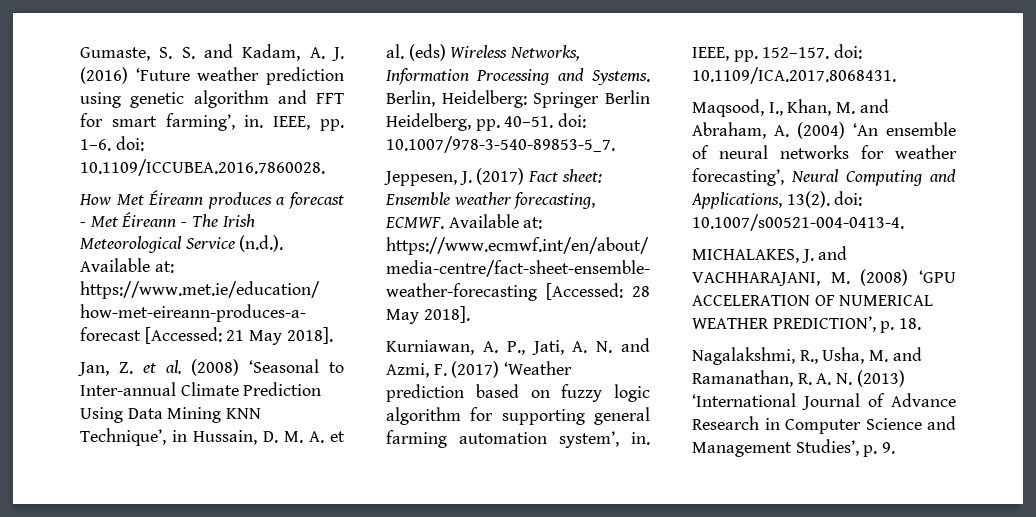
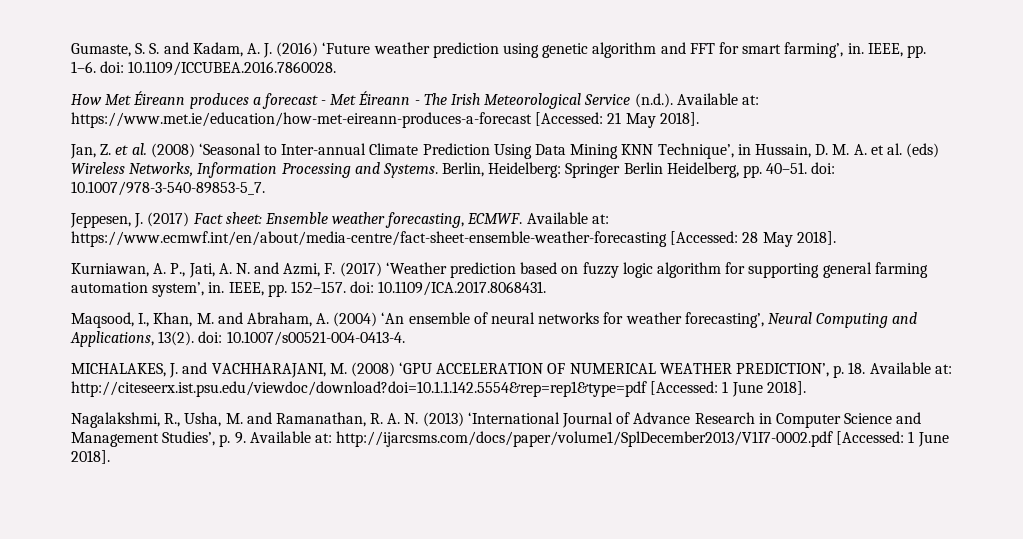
(922, 324) none -> [869,362,952,374] [71,381,806,397] Available at: http://citeseerx.ist.psu.edu/viewdoc/download?doi=10.1.1.142.5554&rep=rep1&type=pdf [Accessed: 1 June 2018].
(896, 448) none -> [249,431,949,447] [71,450,110,464] Available at: http://ijarcsms.com/docs/paper/volume1/SplDecember2013/V1I7-0002.pdf [Accessed: 1 June 2018].

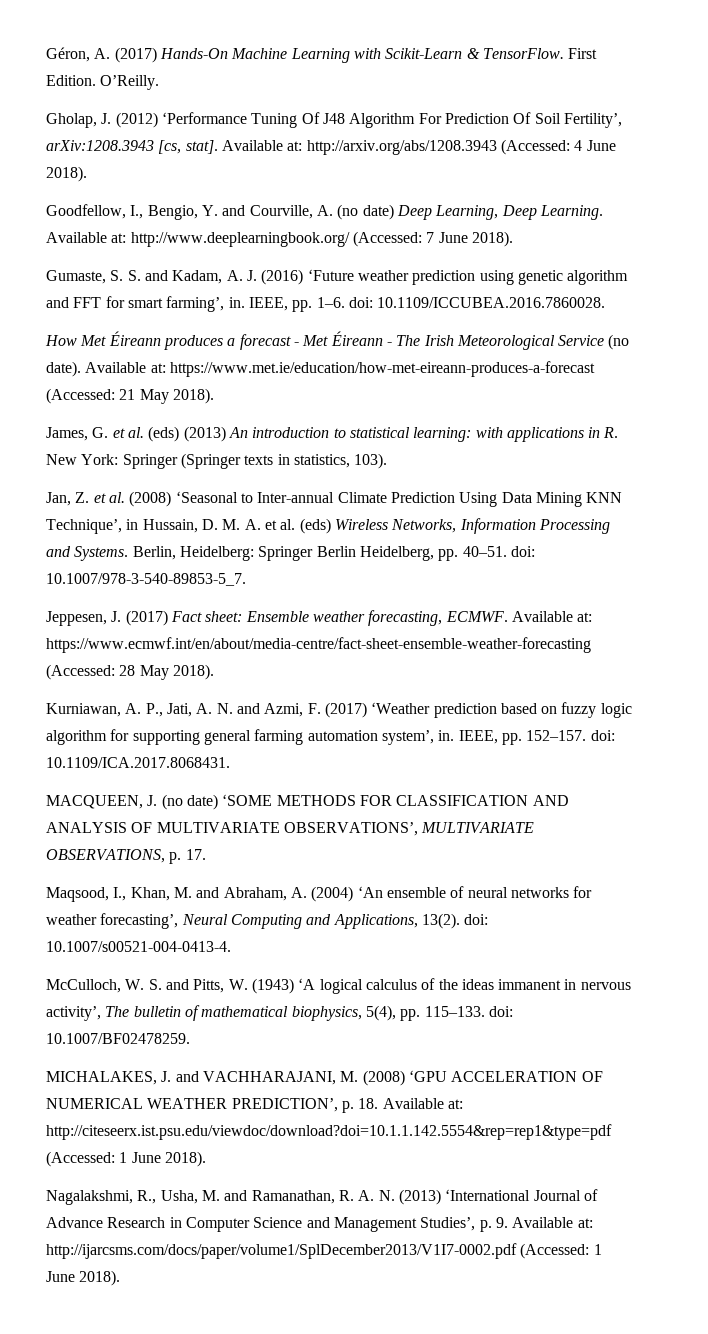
(71, 50) none -> [46,47,598,63] [46,75,160,90] [46,112,622,128] [46,139,616,155] [46,166,87,182] [46,204,603,220] [46,231,513,247] Géron, A. (2017) Hands-On Machine Learning with Scikit-Learn & TensorFlow. First Edition. O’Reilly. // Gholap, J. (2012) ‘Performance Tuning Of J48 Algorithm For Prediction Of Soil Fertility’, arXiv:1208.3943 [cs, stat]. Available at: http://arxiv.org/abs/1208.3943 (Accessed: 4 June 2018). // Goodfellow, I., Bengio, Y. and Courville, A. (no date) Deep Learning, Deep Learning. Available at: http://www.deeplearningbook.org/ (Accessed: 7 June 2018). //
[634,93,673,108] (n.d.). -> [608,334,630,350] [46,361,81,377] (no date).
[535,112,604,126] [Accessed: -> [46,388,115,404] (Accessed:
[659,112,699,126] 2018]. -> [172,388,214,404] [46,426,619,442] [46,453,388,469] 2018). // James, G. et al. (eds) (2013) An introduction to statistical learning: with applications in R. New York: Springer (Springer texts in statistics, 103).
[670,231,739,245] [Accessed: -> [46,664,115,680] (Accessed:
[796,231,836,245] 2018]. -> [172,664,214,680] 2018).
(547, 288) none -> [46,794,569,810] [46,822,535,836] [46,849,206,864] // MACQUEEN, J. (no date) ‘SOME METHODS FOR CLASSIFICATION AND ANALYSIS OF MULTIVARIATE OBSERVATIONS’, MULTIVARIATE OBSERVATIONS, p. 17.
(405, 338) none -> [46,978,631,994] [46,1005,513,1021] [46,1033,190,1044] // McCulloch, W. S. and Pitts, W. (1943) ‘A logical calculus of the ideas immanent in nervous activity’, The bulletin of mathematical biophysics, 5(4), pp. 115–133. doi: 10.1007/BF02478259.
[650,381,806,397] [Accessed: 1 June 2018]. -> [46,1151,206,1167] (Accessed: 1 June 2018).
[836,431,949,447] [71,450,110,464] [Accessed: 1 June 2018]. -> [520,1243,602,1259] [46,1270,121,1286] (Accessed: 1 June 2018).

